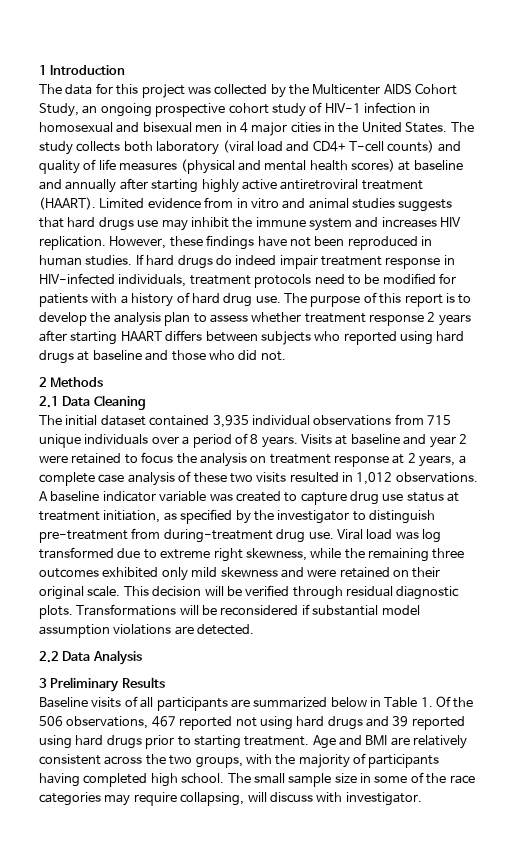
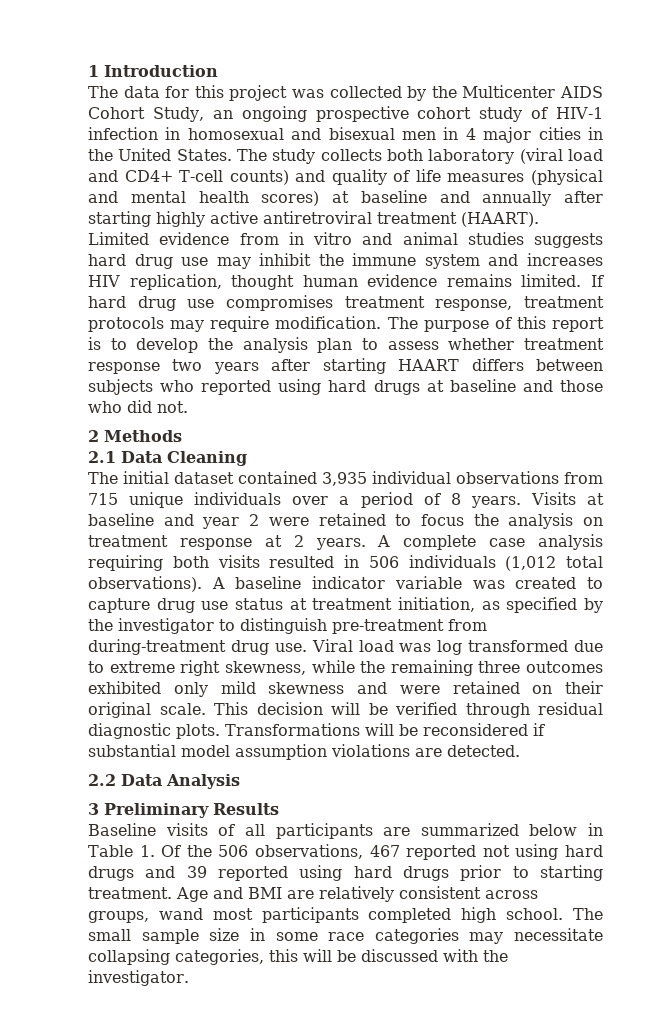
[39,217,134,231] that hard drugs -> [88,254,173,269] hard drug
[39,235,432,250] [39,254,455,269] [39,273,456,288] [39,292,281,307] replication. However, these findings have not been reproduced in human studies. If hard drugs do indeed impair treatment response in HIV-infected individuals, treatment protocols need to be modified for patients with a history of hard drug use. -> [129,274,604,290] [88,295,604,311] [88,316,382,332] replication, thought human evidence remains limited. If hard drug use compromises treatment response, treatment protocols may require modification.
[427,312,436,322] 2 -> [172,359,203,371] two
[419,455,466,467] years, a -> [315,535,391,550] years. A
[178,471,478,485] of these two visits resulted in 1,012 observations. -> [88,555,603,571] [88,576,202,592] requiring both visits resulted in 506 individuals (1,012 total observations).
[145,753,440,768] [39,773,80,787] the two groups, with the majority of participants having -> [88,907,359,923] groups, wand most participants
[410,772,447,784] of the -> (318, 936) none
[133,792,343,806] require collapsing, will discuss with -> [514,928,603,941] [88,949,508,965] necessitate collapsing categories, this will be discussed with the

